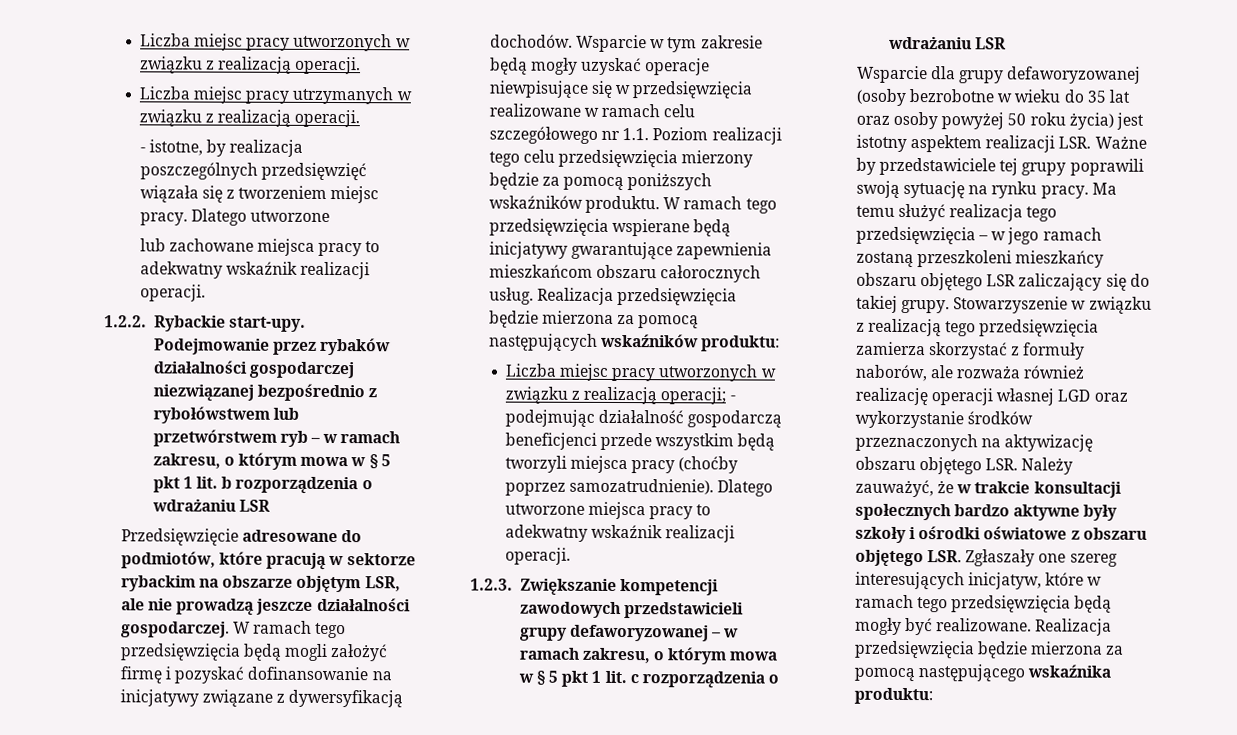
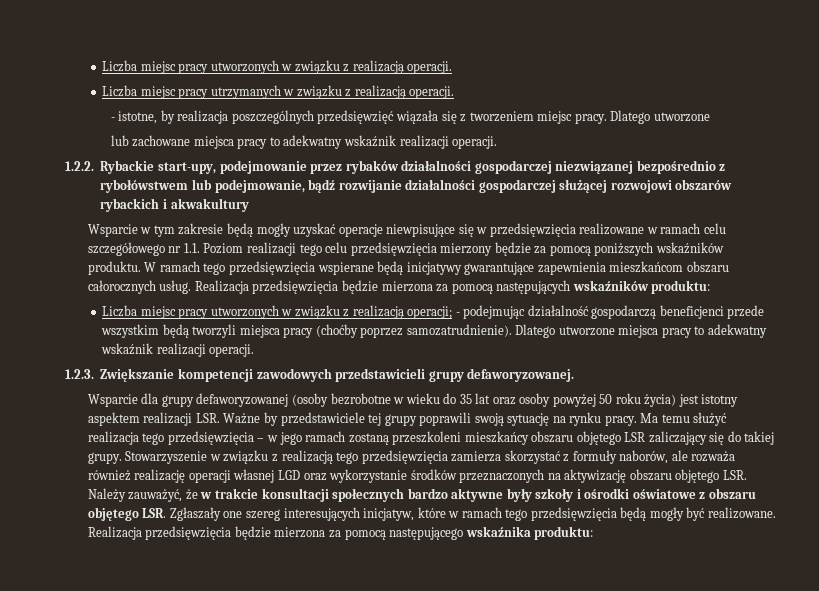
[228,316,306,332] [153,338,270,355] start-upy. Podejmowanie -> [157,160,307,174] start-upy, podejmowanie
[152,429,401,447] [152,452,391,470] [152,476,373,495] [151,498,271,512] [120,528,363,546] [120,551,416,570] [120,575,401,593] [120,597,411,616] [120,620,347,639] [119,643,389,662] [119,666,392,684] [119,689,404,708] [489,34,573,48] przetwórstwem ryb – w ramach zakresu, o którym mowa w § 5 pkt 1 lit. b rozporządzenia o wdrażaniu LSR // Przedsięwzięcie adresowane do podmiotów, które pracują w sektorze rybackim na obszarze objętym LSR, ale nie prowadzą jeszcze działalności gospodarczej. W ramach tego przedsięwzięcia będą mogli założyć firmę i pozyskać dofinansowanie na inicjatywy związane z dywersyfikacją dochodów. -> [214,179,733,193] [100,198,249,212] podejmowanie, bądź rozwijanie działalności gospodarczej służącej rozwojowi obszarów rybackich i akwakultury //
[569,624,740,642] [518,647,779,665] [517,670,780,689] [887,35,1007,50] defaworyzowanej – w ramach zakresu, o którym mowa w § 5 pkt 1 lit. c rozporządzenia o wdrażaniu LSR -> [467,368,575,382] defaworyzowanej.

